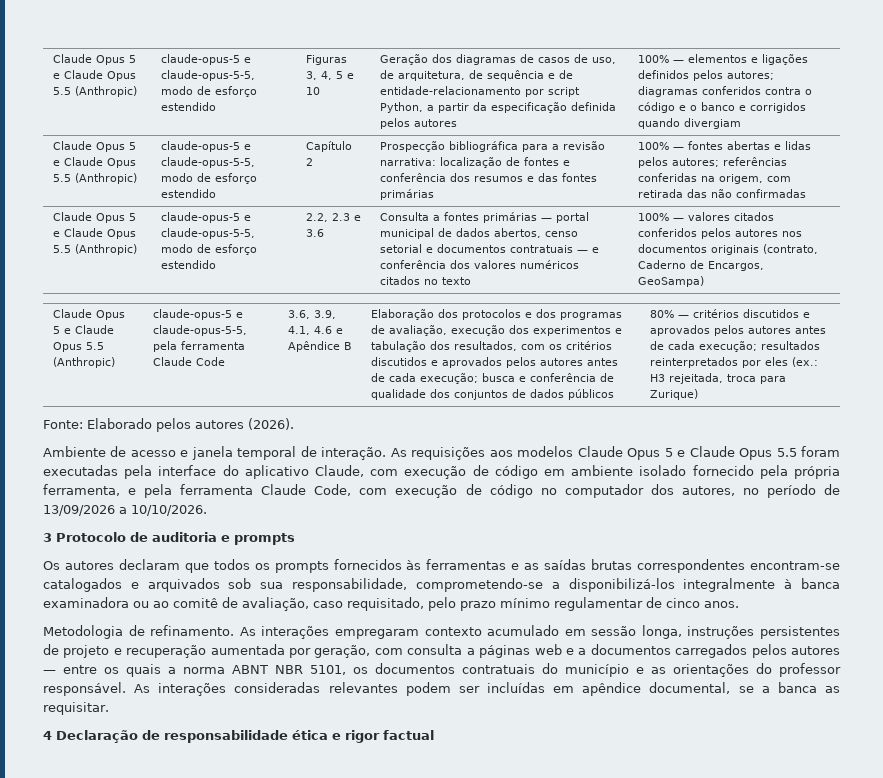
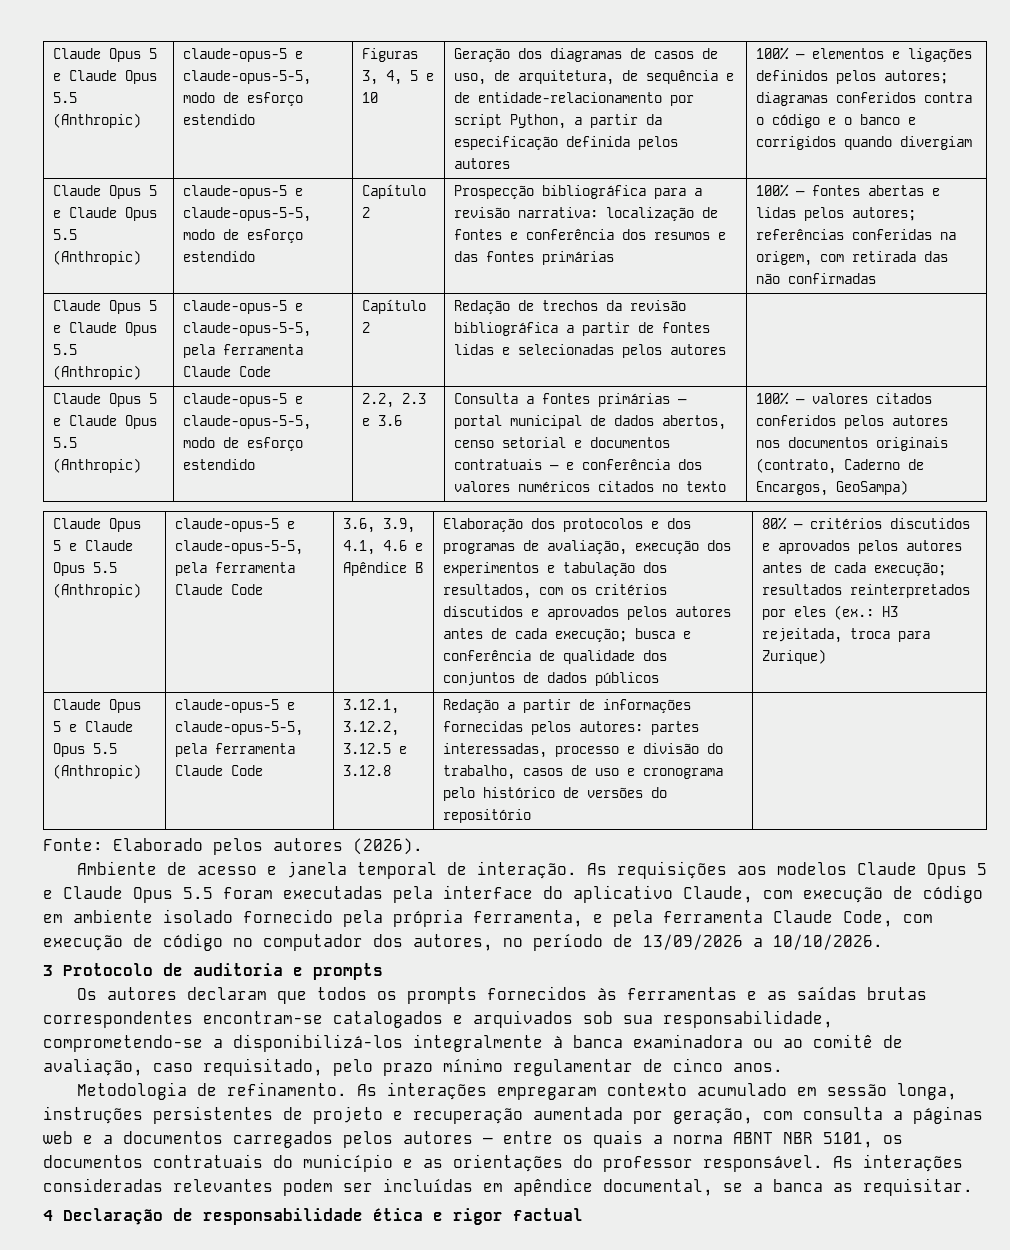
(806, 193) none -> [52,300,157,314] [52,322,157,336] [52,344,77,355] [52,365,141,380] [182,300,303,314] [182,322,311,337] [182,344,303,358] [182,366,271,377] [361,299,426,314] [361,322,370,333] [453,300,686,314] [453,322,710,336] [453,344,726,358] // Claude Opus 5 e Claude Opus 5.5 (Anthropic) | claude-opus-5 e claude-opus-5-5, pela ferramenta Claude Code | Capítulo 2 | Redação de trechos da revisão bibliográfica a partir de fontes lidas e selecionadas pelos autores |
(698, 394) none -> [52,699,141,713] [52,721,133,732] [52,743,117,757] [52,764,141,779] [174,699,295,713] [174,721,303,736] [174,743,295,757] [174,765,263,776] [342,699,399,714] [342,721,399,736] [342,743,407,754] [342,765,391,776] [442,699,691,713] [442,721,699,735] [442,743,723,758] [442,765,723,780] [442,787,667,801] [442,809,531,823] // Claude Opus 5 e Claude Opus 5.5 (Anthropic) | claude-opus-5 e claude-opus-5-5, pela ferramenta Claude Code | 3.12.1, 3.12.2, 3.12.5 e 3.12.8 | Redação a partir de informações fornecidas pelos autores: partes interessadas, processo e divisão do trabalho, casos de uso e cronograma pelo histórico de versões do repositório |

